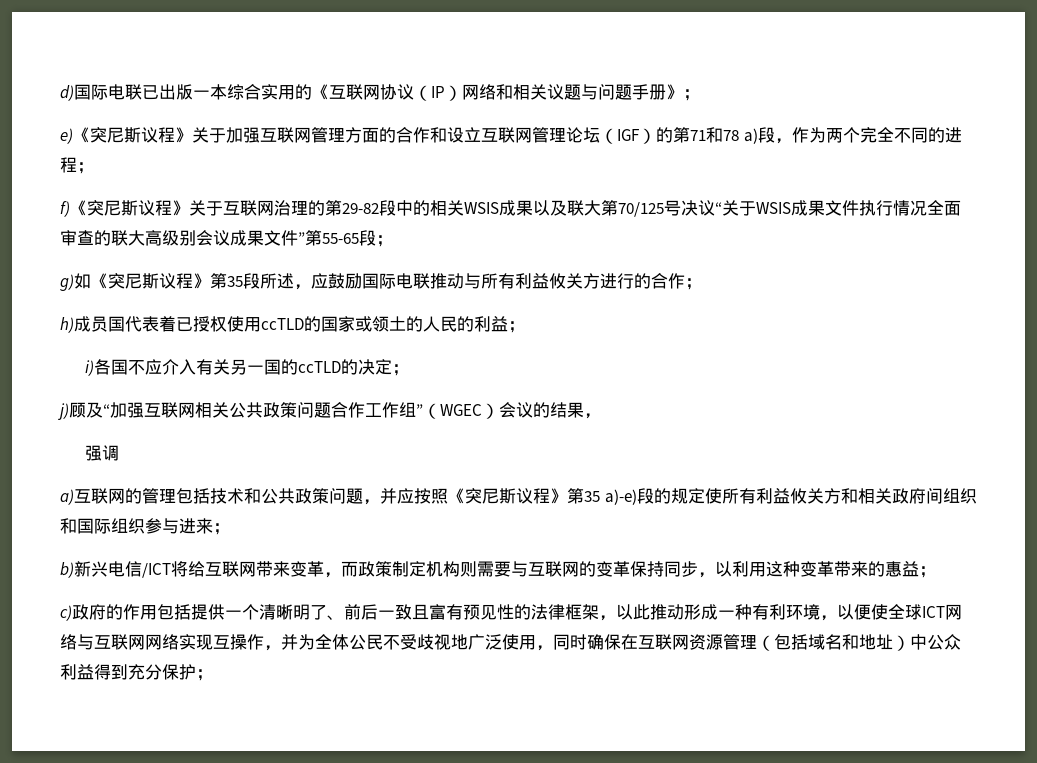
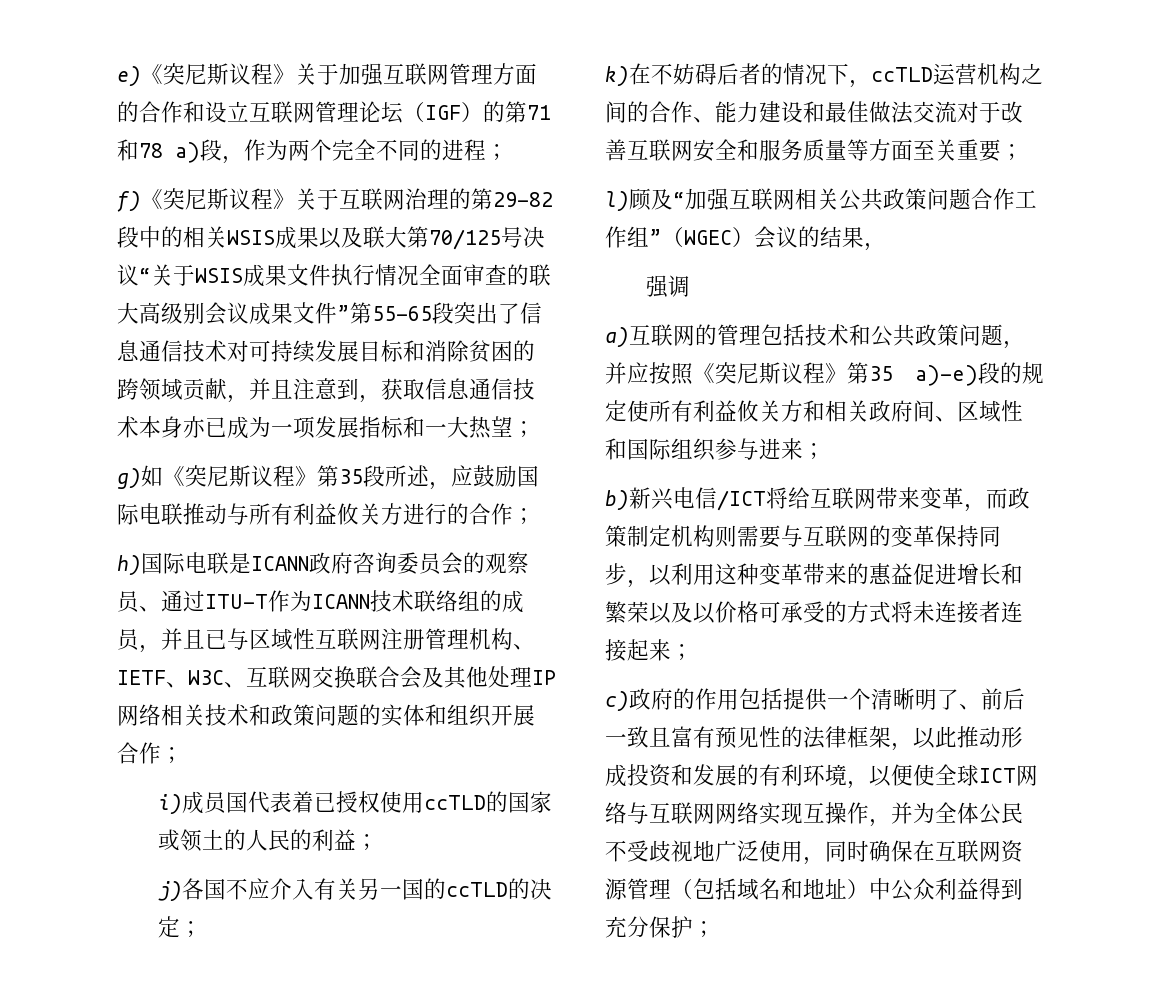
[60,84,700,101] d)国际电联已出版一本综合实用的《互联网协议（IP）网络和相关议题与问题手册》； // -> (117, 76) none
(376, 238) none -> [454,302,542,324] [117,340,535,363] [117,378,535,403] [117,416,513,439] 突出了信息通信技术对可持续发展目标和消除贫困的跨领域贡献，并且注意到，获取信息通信技术本身亦已成为一项发展指标和一大热望
(74, 325) none -> [141,552,529,575] [117,590,524,613] [117,628,535,653] [117,666,556,689] [117,704,535,727] [117,742,183,764] [158,794,183,814] 国际电联是ICANN政府咨询委员会的观察员、通过ITU-T作为ICANN技术联络组的成员，并且已与区域性互联网注册管理机构、IETF、W3C、互联网交换联合会及其他处理IP网络相关技术和政策问题的实体和组织开展合作； // i)
[85,360,95,376] i) -> [158,881,183,901] j)
[57,403,69,420] j) -> [605,63,1043,88] [605,101,1023,124] [605,139,1023,162] [605,191,629,211] k)在不妨碍后者的情况下，ccTLD运营机构之间的合作、能力建设和最佳做法交流对于改善互联网安全和服务质量等方面至关重要； // l)
[942,488,977,504] 组织 -> [935,400,1023,422] 、区域性
(919, 569) none -> [913,563,1023,585] [605,601,1023,624] [605,639,671,661] 促进增长和繁荣以及以价格可承受的方式将未连接者连接起来
[718,604,752,620] 一种 -> [627,764,759,787] 投资和发展的

